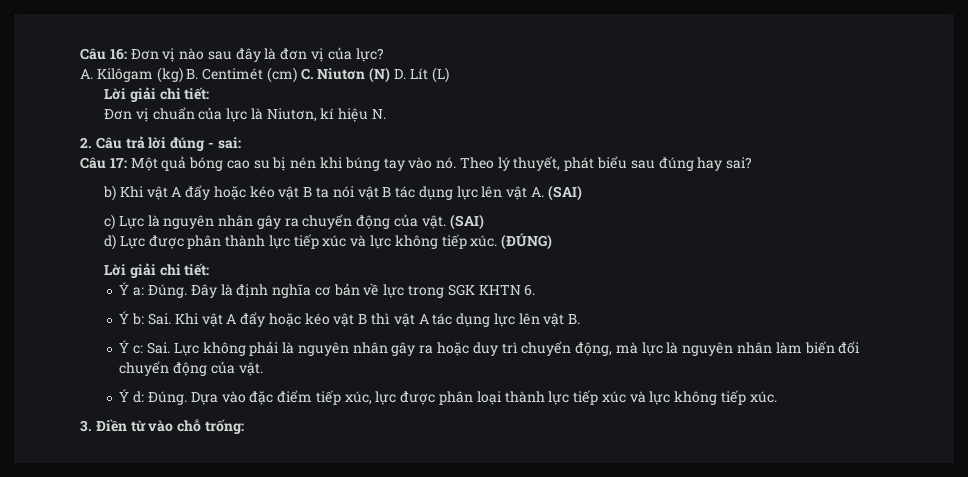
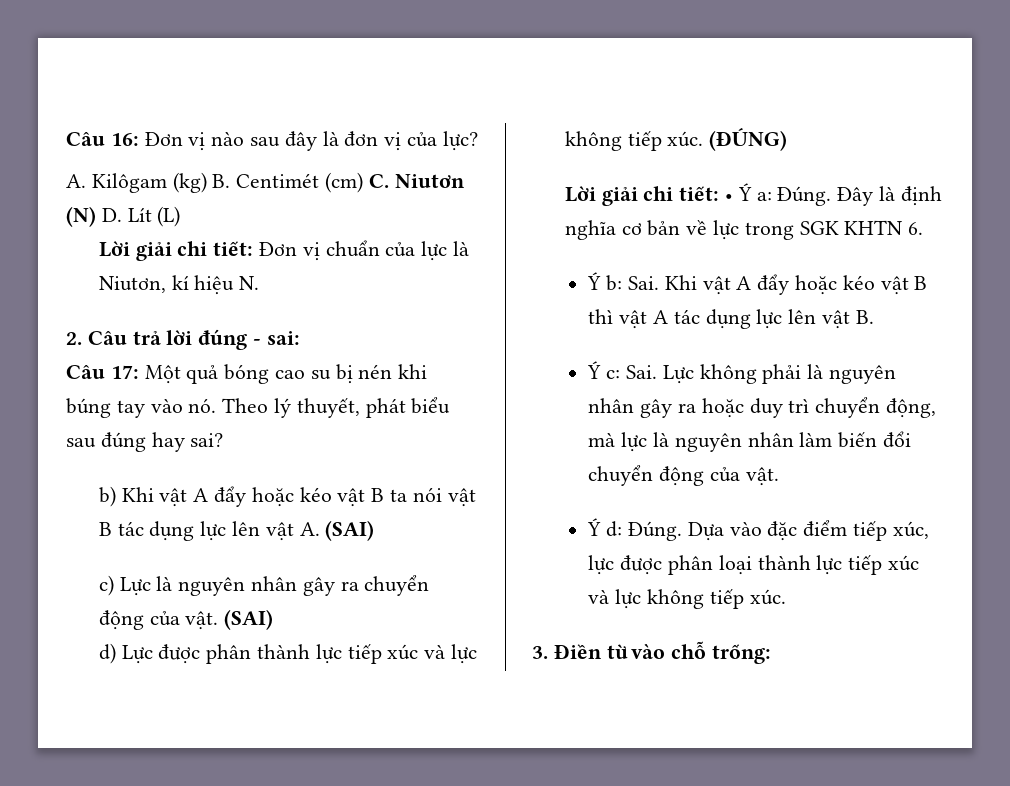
(210, 93) // -> (254, 248) none
(210, 269) // -> [724,194,733,201] •

